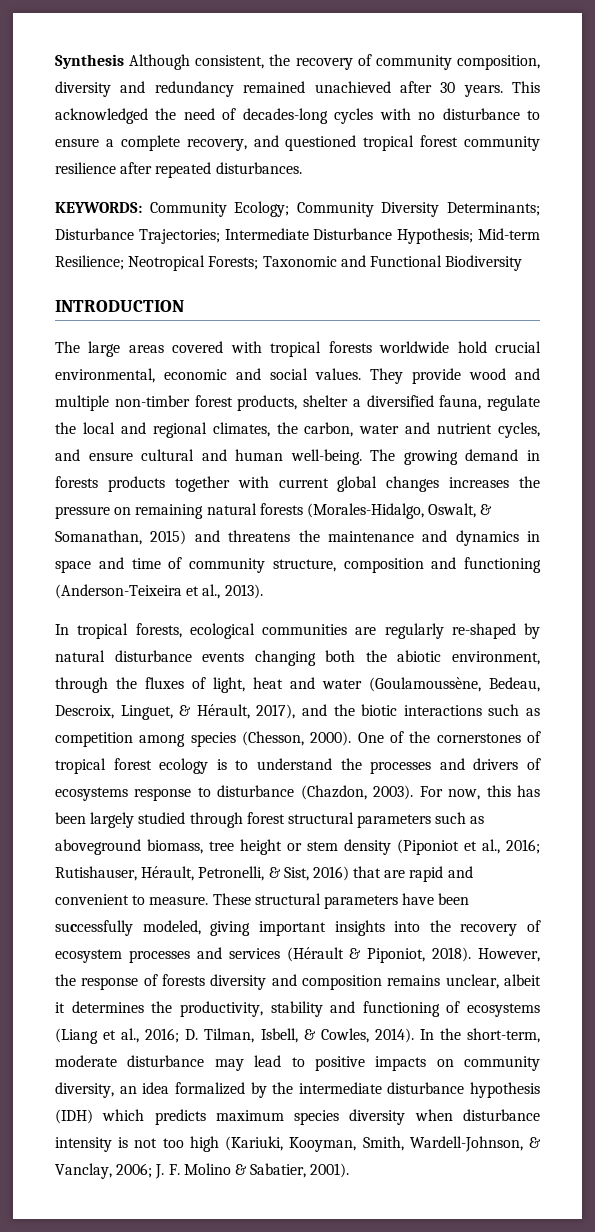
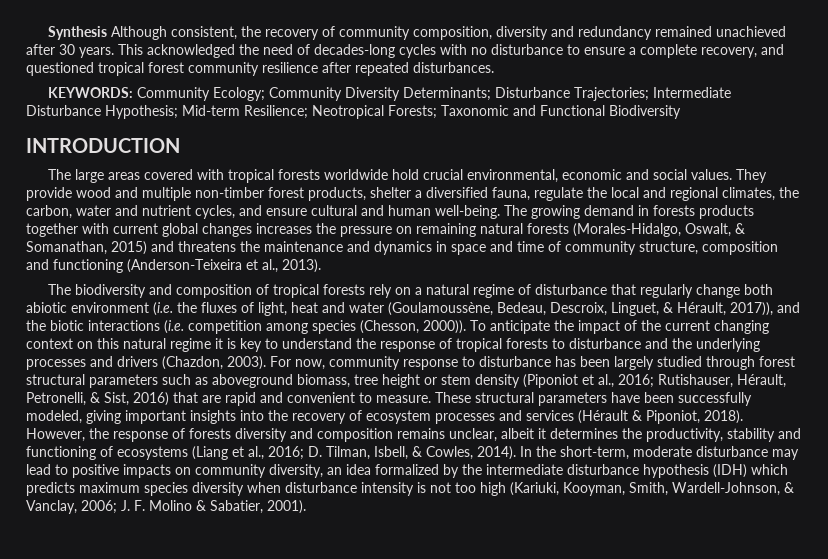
[55,623,540,639] [55,650,540,666] [55,677,108,693] In tropical forests, ecological communities are regularly re-shaped by natural disturbance events changing both the abiotic environment, through -> [47,284,773,298] [26,302,173,316] The biodiversity and composition of tropical forests rely on a natural regime of disturbance that regularly change both abiotic environment (i.e.
[256,704,296,719] 2017), -> [730,302,773,316] 2017)),
[488,704,541,716] such as -> [164,320,184,334] (i.e.
[310,731,541,746] [55,758,542,774] [55,785,511,801] 2000). One of the cornerstones of tropical forest ecology is to understand the processes and drivers of ecosystems response to disturbance (Chazdon, 2003). For now, this -> [423,320,769,334] [26,338,760,352] [26,356,551,370] 2000)). To anticipate the impact of the current changing context on this natural regime it is key to understand the response of tropical forests to disturbance and the underlying processes and drivers (Chazdon, 2003). For now, community response to disturbance

